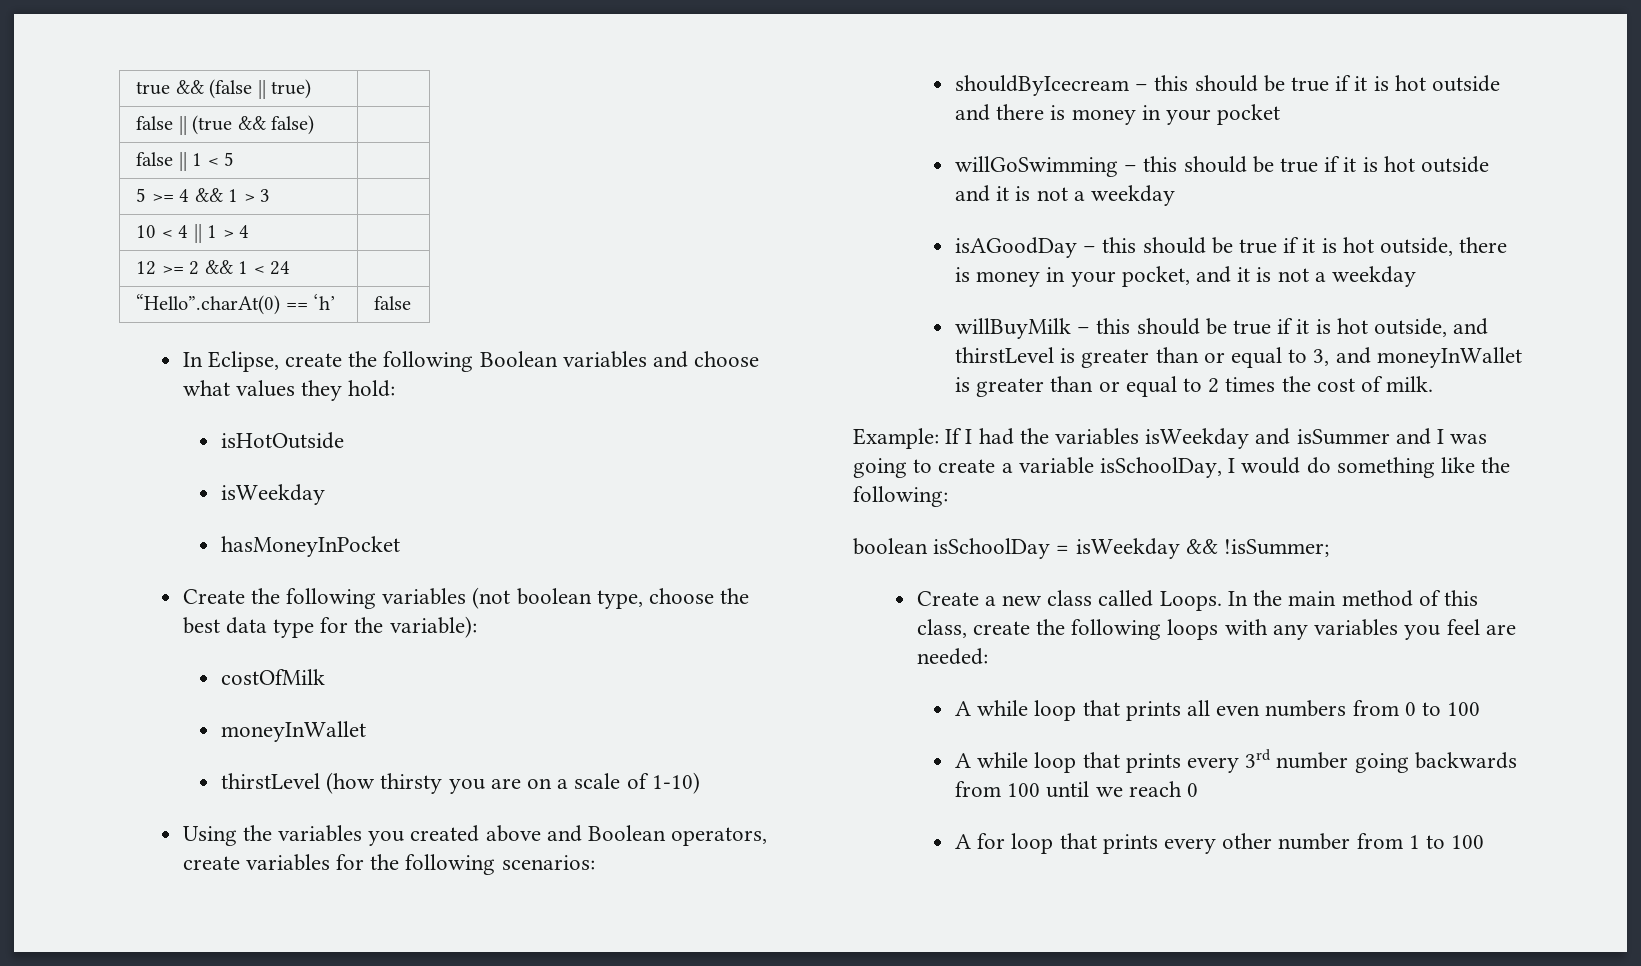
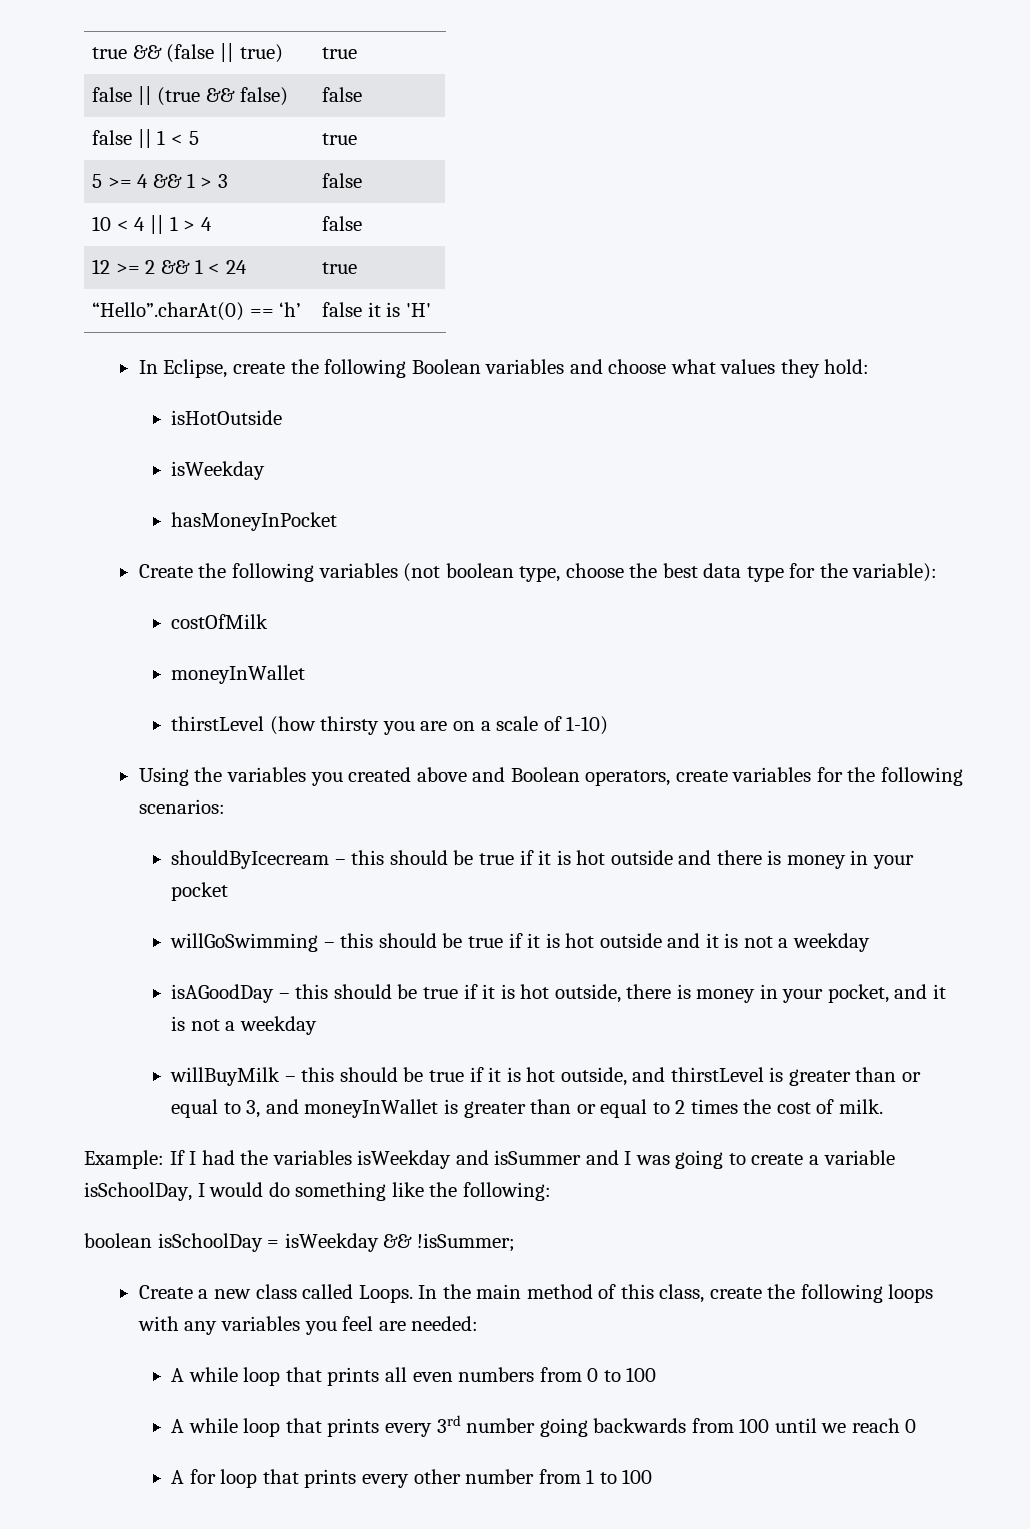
(312, 89) none -> [322,47,358,59] true
(315, 125) none -> [322,87,363,102] false
(235, 159) none -> [322,133,358,145] true
(271, 195) none -> [322,173,363,188] false
(250, 231) none -> [322,216,363,231] false
(291, 268) none -> [322,262,358,274] true
(412, 303) none -> [367,302,431,317] it is 'H'

